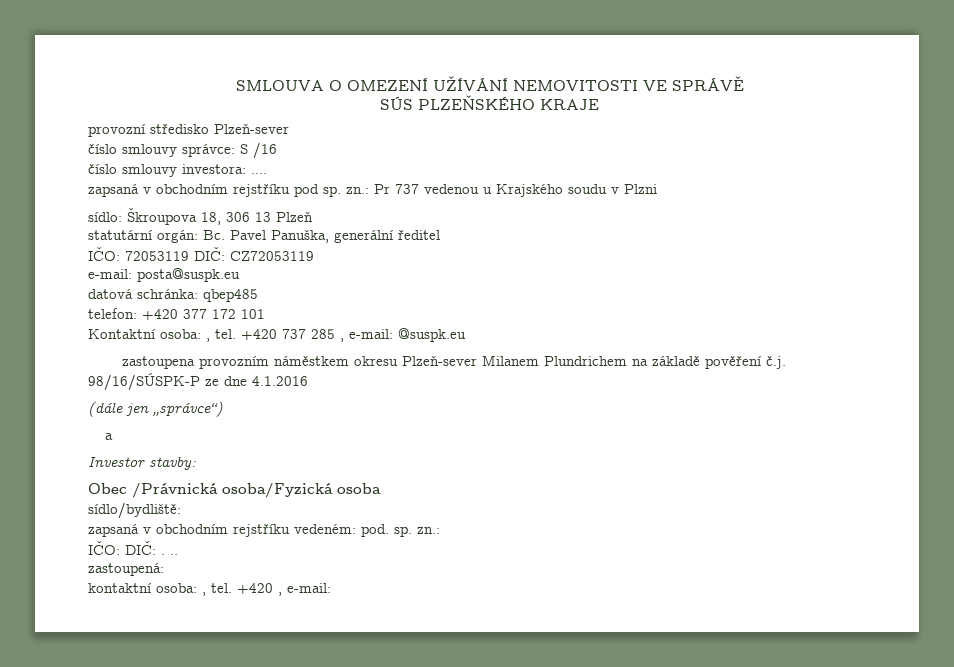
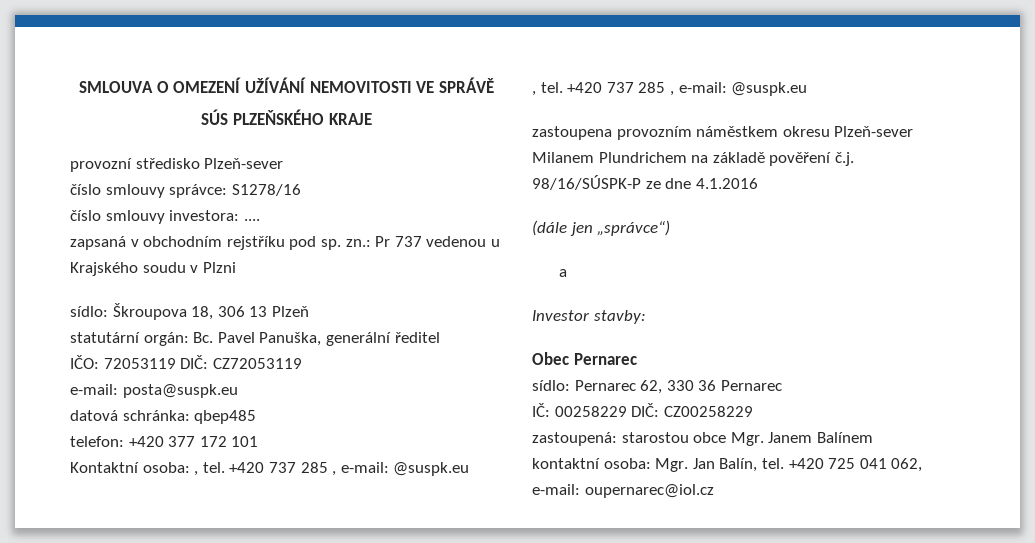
[240,142,277,159] S /16 -> [231,184,301,196] S1278/16
(466, 335) none -> [532,82,808,96] // , tel. +420 737 285 , e-mail: @suspk.eu
[132,483,381,498] [88,502,181,519] [88,524,440,537] [88,541,178,555] [88,563,164,576] [88,583,331,596] /Právnická osoba/Fyzická osoba // sídlo/bydliště: // zapsaná v obchodním rejstříku vedeném: pod. sp. zn.: // IČO: DIČ: . .. // zastoupená: // kontaktní osoba: , tel. +420 , e-mail: -> [573,353,637,365] [532,380,782,394] [532,403,753,417] [532,432,873,446] [532,458,923,472] [532,484,714,498] Pernarec // sídlo: Pernarec 62, 330 36 Pernarec // IČ: 00258229 DIČ: CZ00258229 // zastoupená: starostou obce Mgr. Janem Balínem // kontaktní osoba: Mgr. Jan Balín, tel. +420 725 041 062, e-mail: oupernarec@iol.cz

